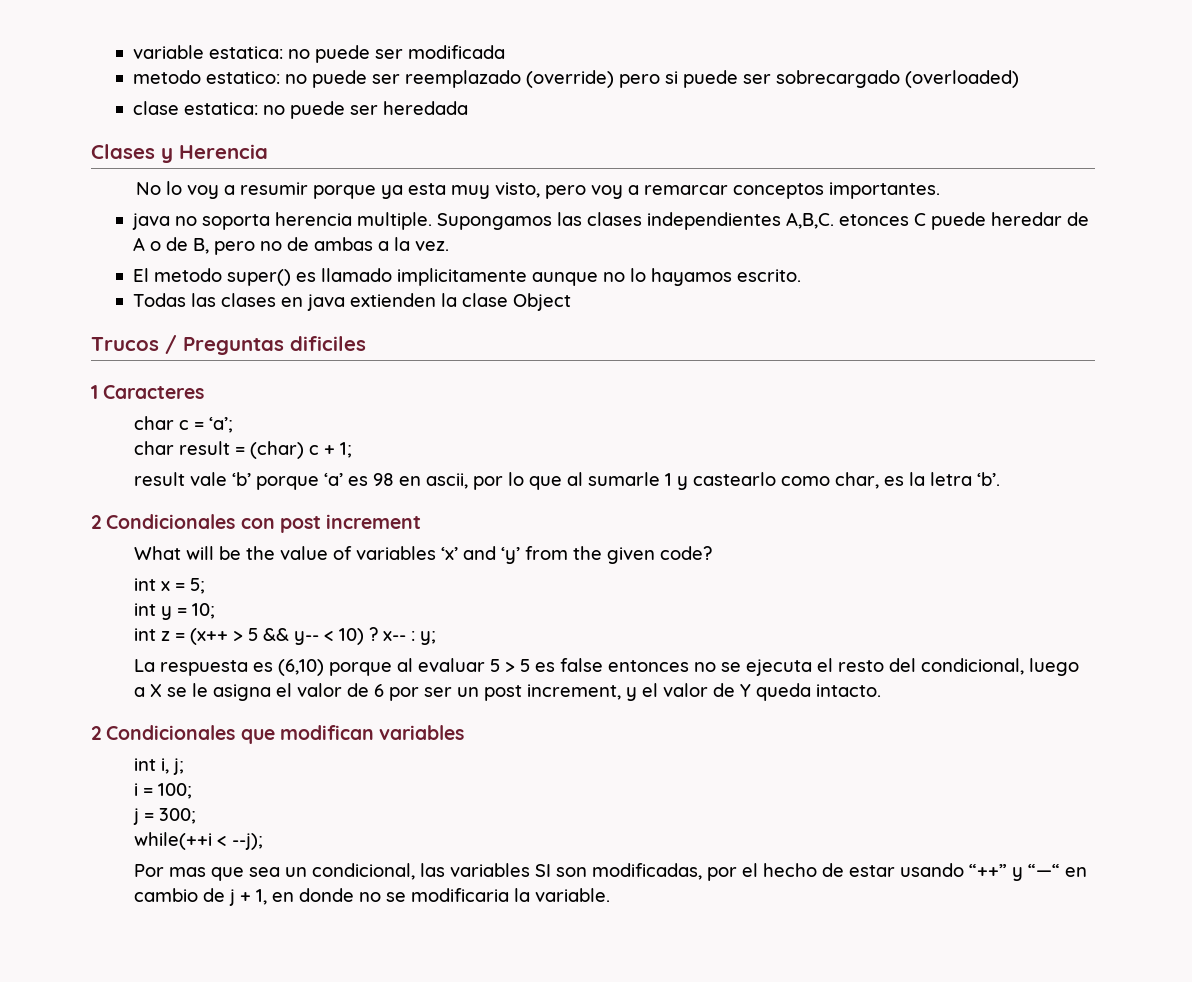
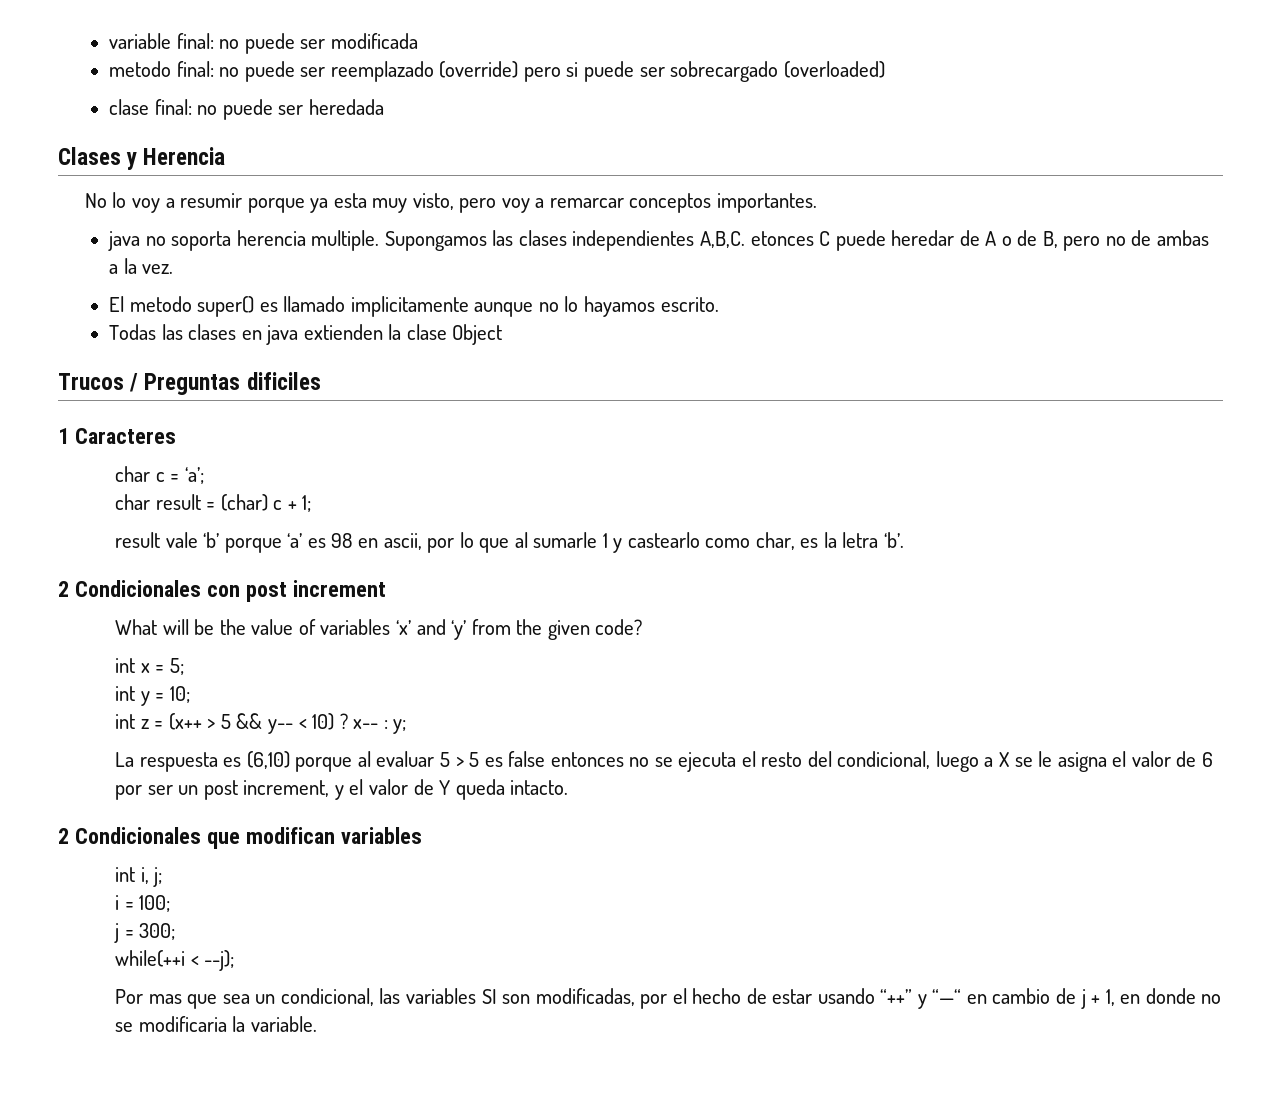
[208,46,283,59] estatica: -> [176,33,214,49] final:
[205,71,280,84] estatico: -> [176,61,214,77] final:
[183,102,258,115] estatica: -> [154,99,192,115] final:

